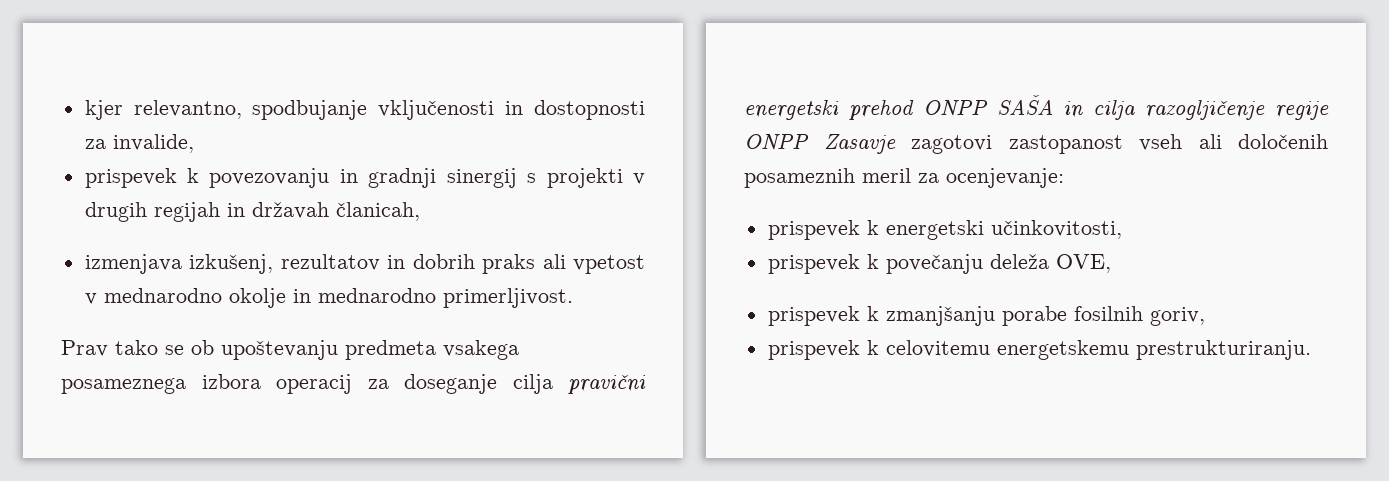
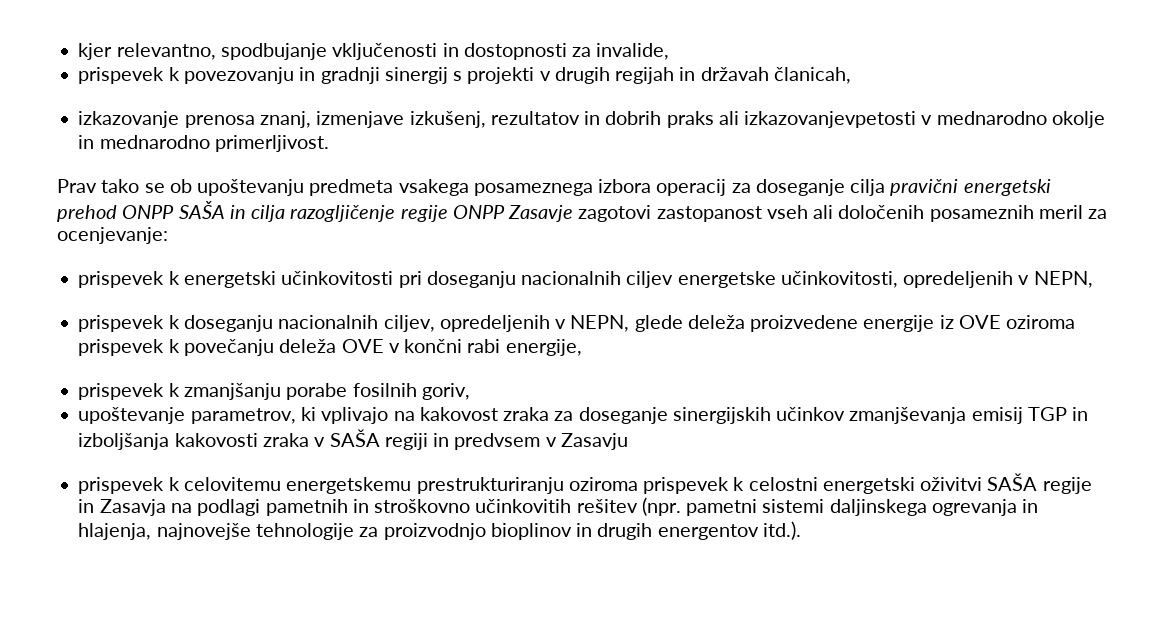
[84,254,182,274] izmenjava -> [78,111,405,128] izkazovanje prenosa znanj, izmenjave
[573,255,646,274] vpetost -> [744,111,917,128] izkazovanjevpetosti
[990,220,1122,239] [767,254,1111,274] učinkovitosti, // prispevek k povečanju deleža OVE, -> [281,271,1093,288] [78,315,1076,332] [78,339,582,356] učinkovitosti pri doseganju nacionalnih ciljev energetske učinkovitosti, opredeljenih v NEPN, // prispevek k doseganju nacionalnih ciljev, opredeljenih v NEPN, glede deleža proizvedene energije iz OVE oziroma prispevek k povečanju deleža OVE v končni rabi energije,
[767,340,1311,360] prispevek k celovitemu energetskemu prestrukturiranju. -> [78,407,1089,424] [78,429,628,450] [78,473,1092,494] [78,497,1039,516] [78,521,801,540] upoštevanje parametrov, ki vplivajo na kakovost zraka za doseganje sinergijskih učinkov zmanjševanja emisij TGP in izboljšanja kakovosti zraka v SAŠA regiji in predvsem v Zasavju // prispevek k celovitemu energetskemu prestrukturiranju oziroma prispevek k celostni energetski oživitvi SAŠA regije in Zasavja na podlagi pametnih in stroškovno učinkovitih rešitev (npr. pametni sistemi daljinskega ogrevanja in hlajenja, najnovejše tehnologije za proizvodnjo bioplinov in drugih energentov itd.).

